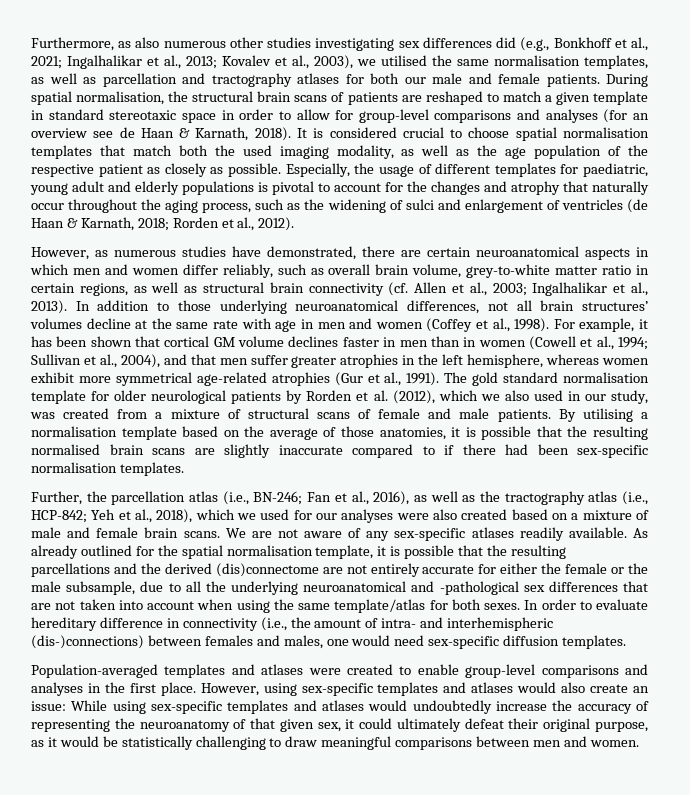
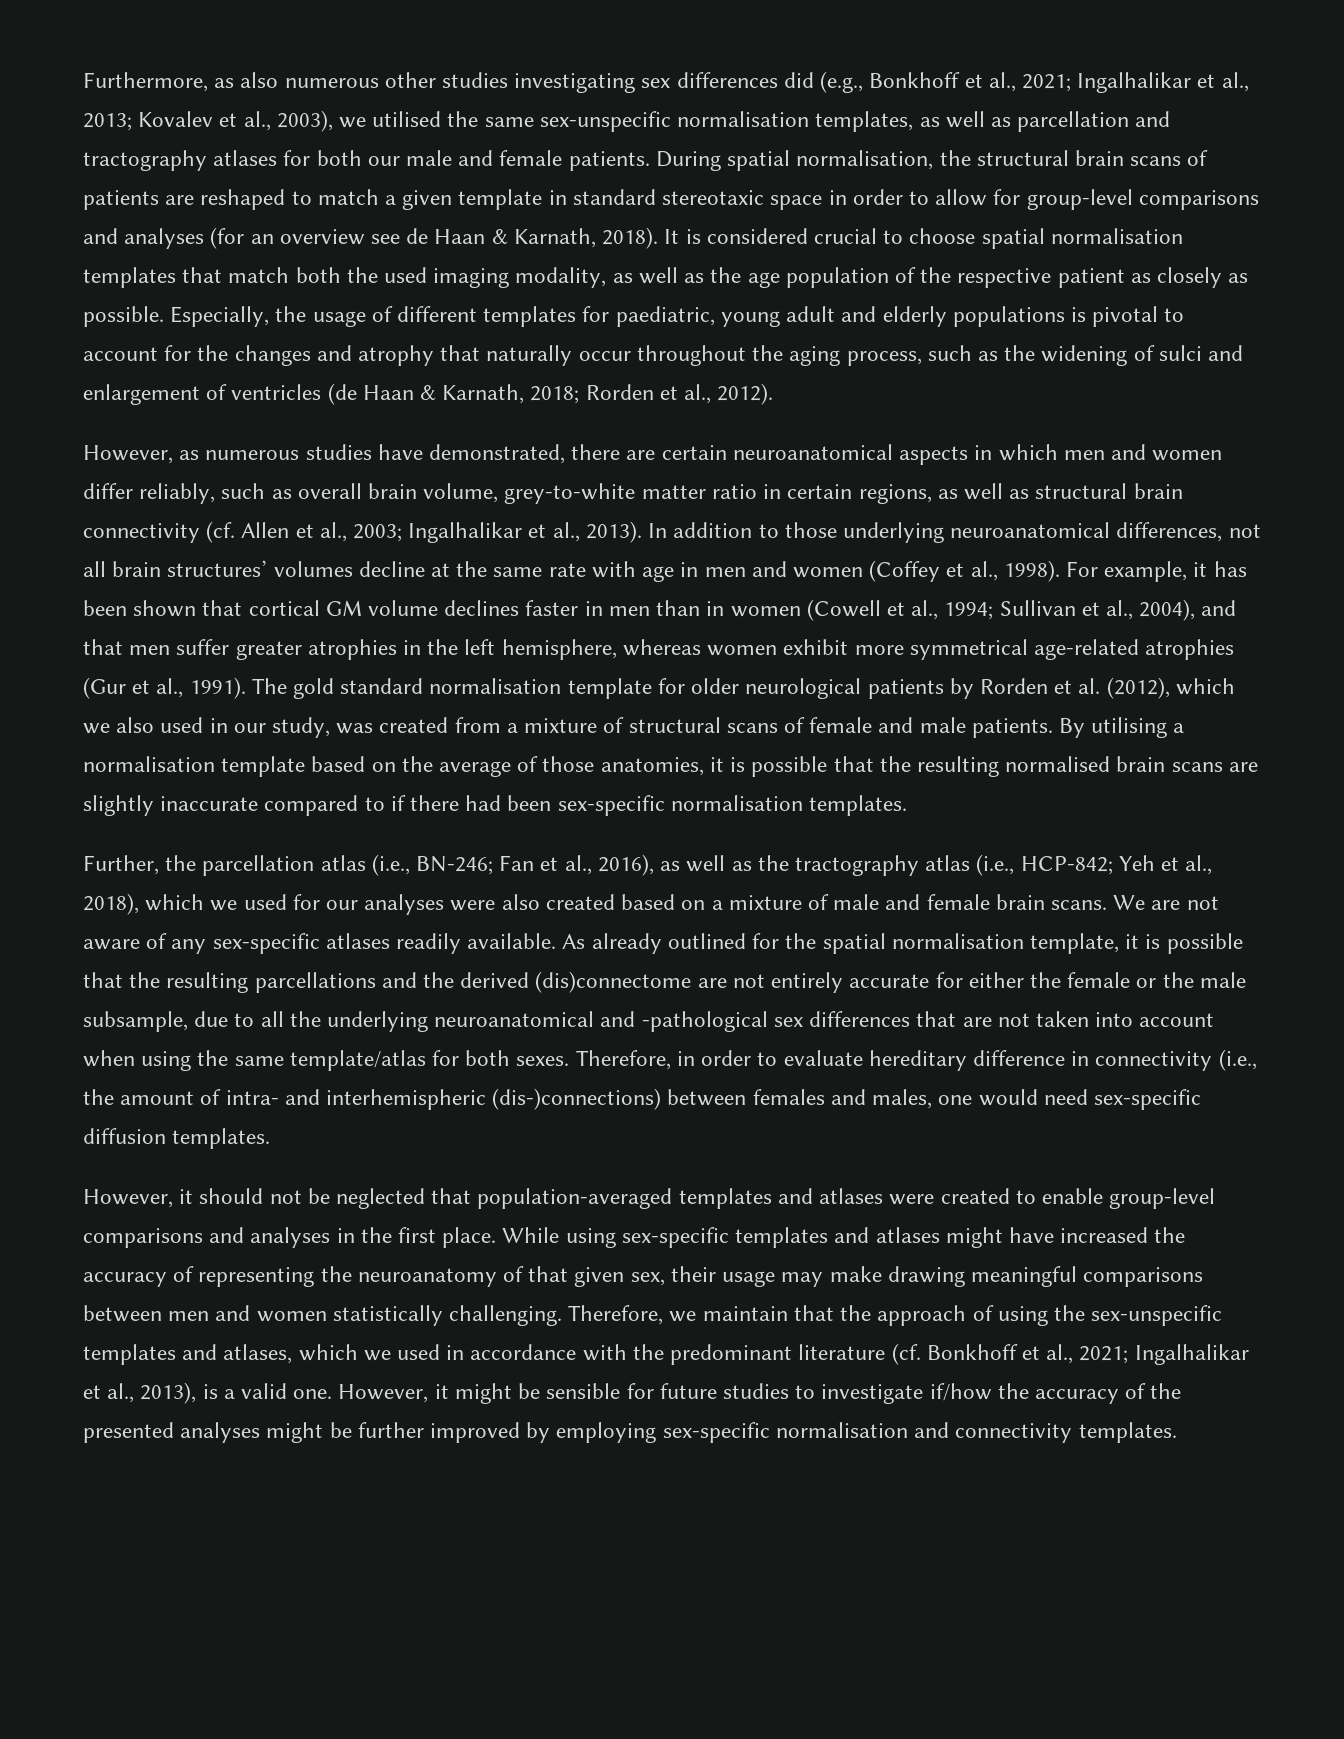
(489, 62) none -> [539,111,671,132] sex-unspecific
[524,600,539,610] In -> [575,1050,695,1070] Therefore, in
[31,664,158,678] Population-averaged -> [83,1188,673,1209] However, it should not be neglected that population-averaged
[200,682,650,696] [31,701,66,711] However, using sex-specific templates and atlases would also create an issue: -> (497, 1237) none
[368,700,547,714] would undoubtedly increase -> [945,1227,1149,1248] might have increased
[345,718,648,732] [31,736,318,750] it could ultimately defeat their original purpose, as it would be statistically challenging to draw -> [670,1266,965,1287] their usage may make drawing
[589,740,639,747] women. -> [256,1305,1223,1326] [83,1343,1249,1365] [83,1382,1182,1404] [83,1422,1177,1443] women statistically challenging. Therefore, we maintain that the approach of using the sex-unspecific templates and atlases, which we used in accordance with the predominant literature (cf. Bonkhoff et al., 2021; Ingalhalikar et al., 2013), is a valid one. However, it might be sensible for future studies to investigate if/how the accuracy of the presented analyses might be further improved by employing sex-specific normalisation and connectivity templates.

